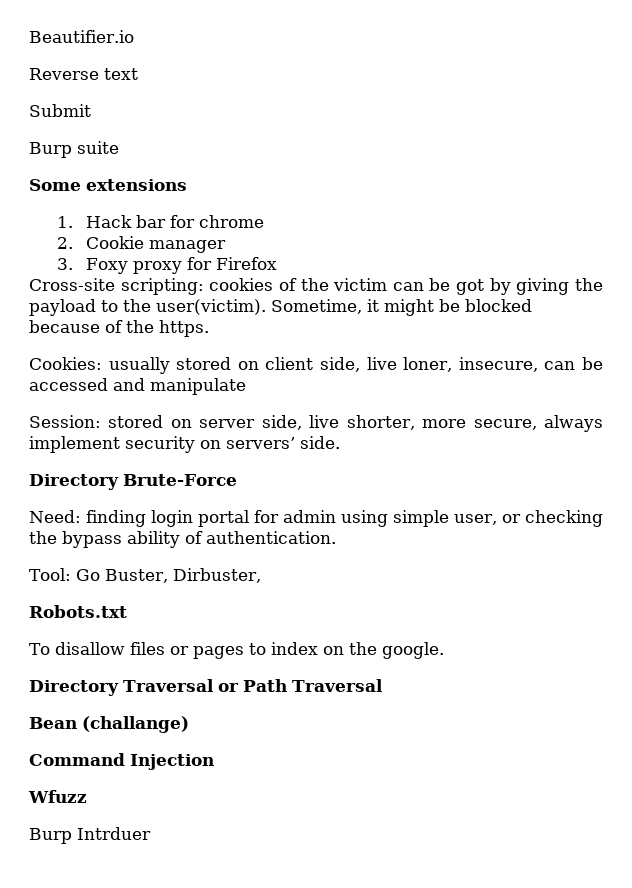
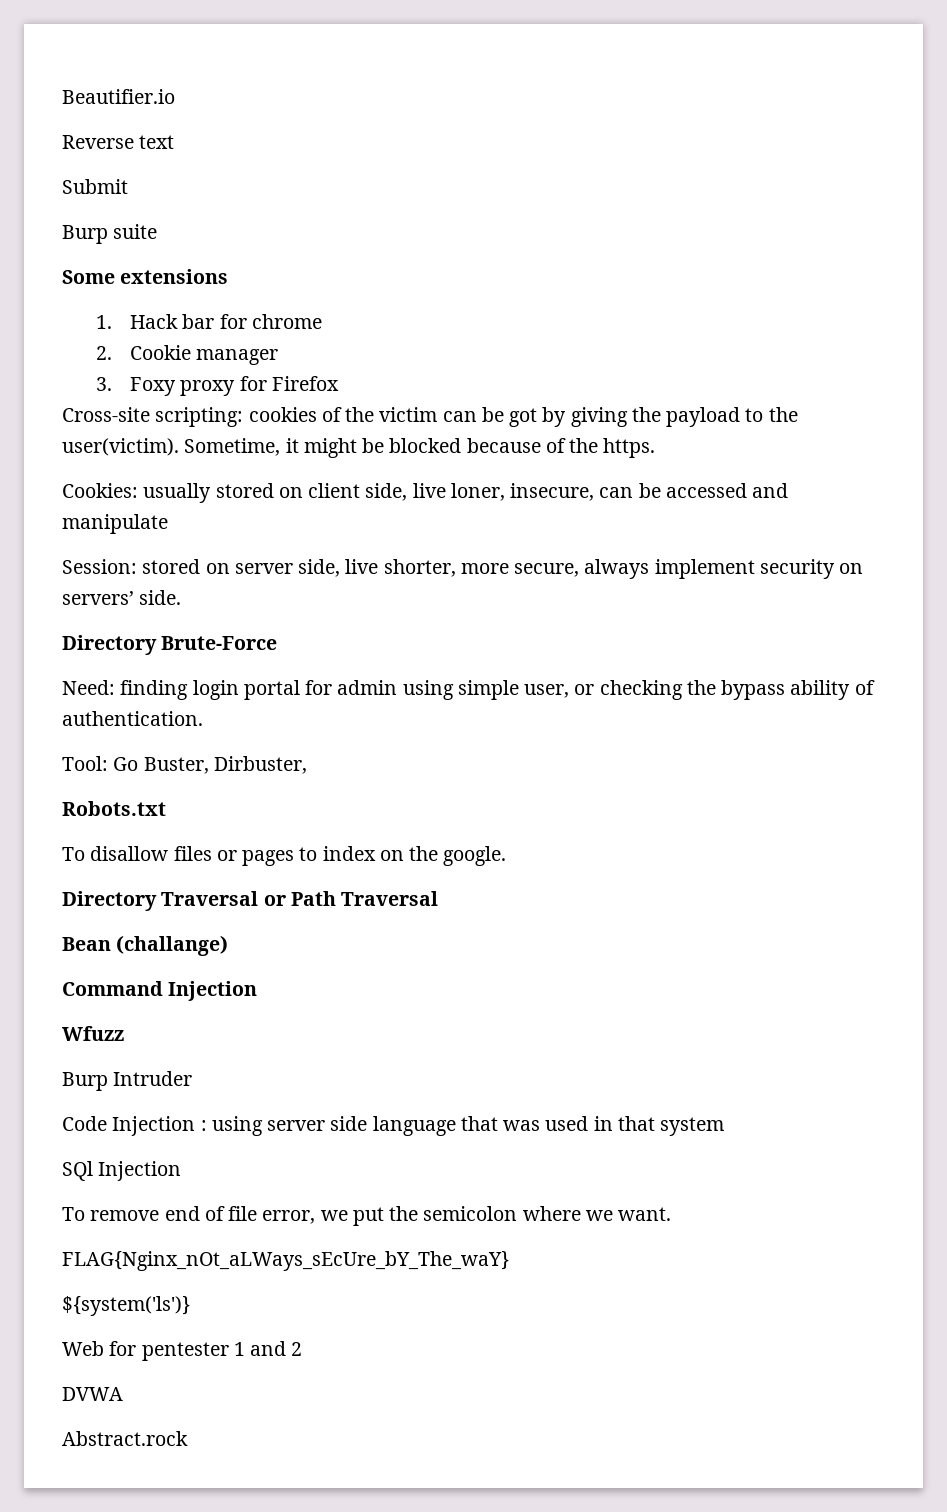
[77,827,151,840] Intrduer -> [113,1071,193,1086] [62,1116,725,1136] [62,1161,182,1181] [62,1206,672,1226] [62,1251,509,1271] [62,1296,190,1316] [62,1341,303,1361] [62,1387,123,1401] [62,1431,188,1446] Intruder // Code Injection : using server side language that was used in that system // SQl Injection // To remove end of file error, we put the semicolon where we want. // FLAG{Nginx_nOt_aLWays_sEcUre_bY_The_waY} // ${system('ls')} // Web for pentester 1 and 2 // DVWA // Abstract.rock

